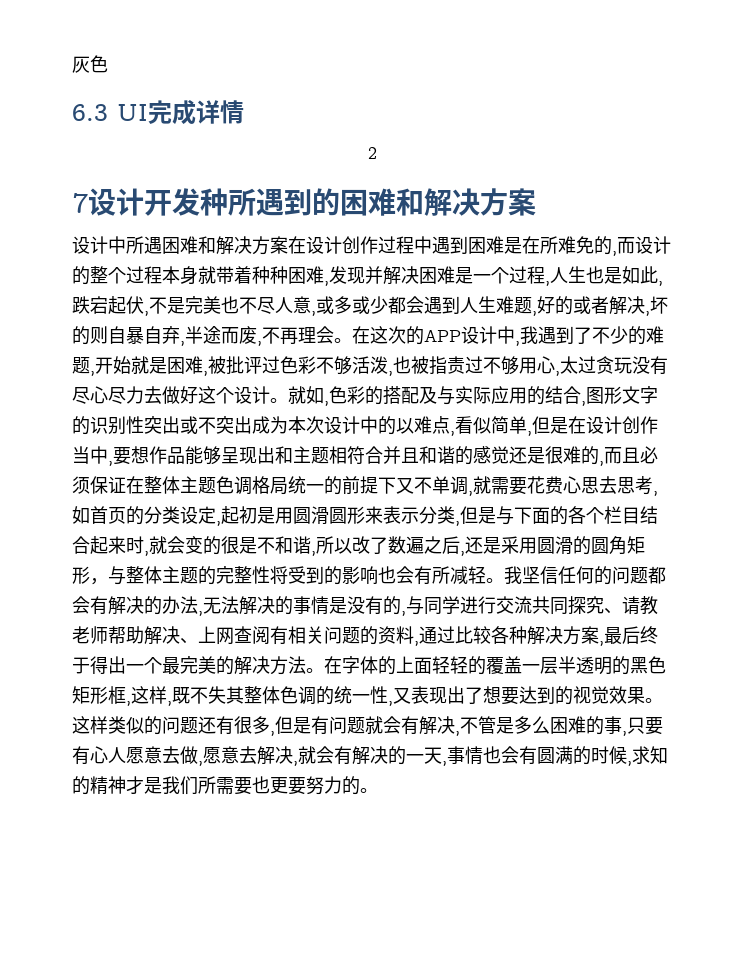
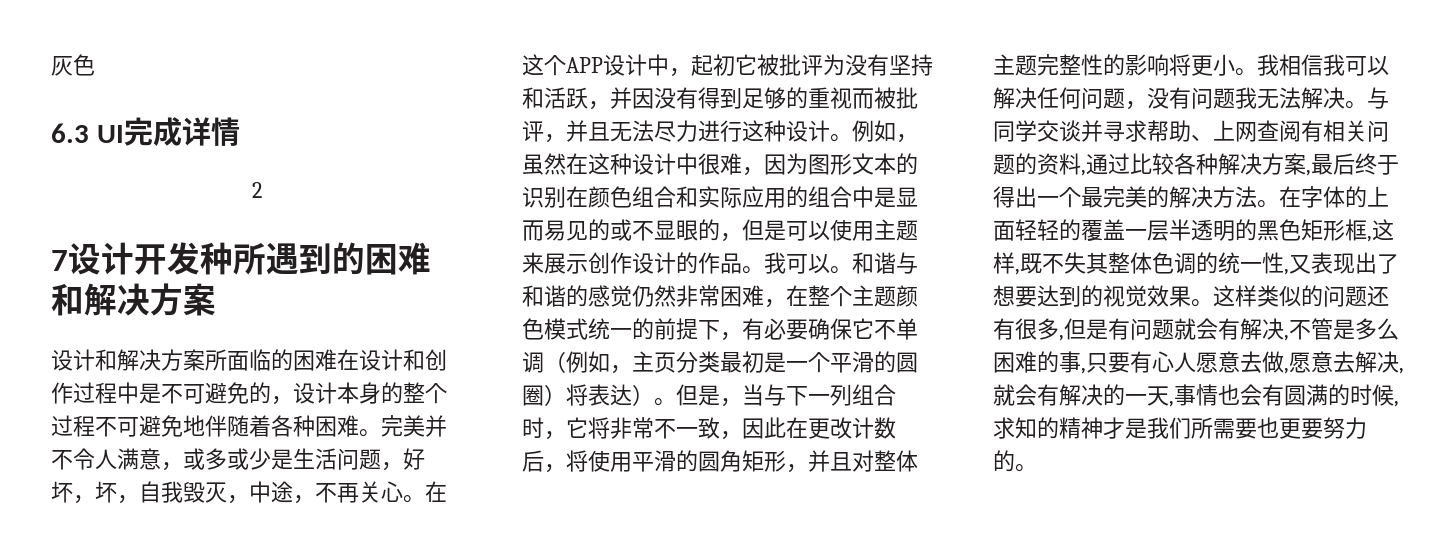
[108,236,671,256] [72,266,663,286] [72,296,668,316] [72,326,664,346] [72,356,668,376] [72,386,658,406] [72,416,658,436] [72,446,658,466] [72,476,658,496] [72,506,658,526] [72,536,555,556] 中所遇困难和解决方案在设计创作过程中遇到困难是在所难免的,而设计的整个过程本身就带着种种困难,发现并解决困难是一个过程,人生也是如此,跌宕起伏,不是完美也不尽人意,或多或少都会遇到人生难题,好的或者解决,坏的则自暴自弃,半途而废,不再理会。在这次的APP设计中,我遇到了不少的难题,开始就是困难,被批评过色彩不够活泼,也被指责过不够用心,太过贪玩没有尽心尽力去做好这个设计。就如,色彩的搭配及与实际应用的结合,图形文字的识别性突出或不突出成为本次设计中的以难点,看似简单,但是在设计创作当中,要想作品能够呈现出和主题相符合并且和谐的感觉还是很难的,而且必须保证在整体主题色调格局统一的前提下又不单调,就需要花费心思去思考,如首页的分类设定,起初是用圆滑圆形来表示分类,但是与下面的各个栏目结合起来时,就会变的很是不和谐,所以改了数遍之后,还是采用圆 -> [95,349,447,371] [51,382,447,405] [51,415,447,437] [51,448,425,471] [51,481,447,504] [522,54,933,77] [522,87,918,110] [522,120,918,143] [522,153,918,176] [522,186,918,208] [522,219,918,242] [522,252,918,274] [522,285,918,308] [522,318,918,341] [522,351,918,374] [522,384,896,407] [522,417,896,440] [522,450,654,473] 和解决方案所面临的困难在设计和创作过程中是不可避免的，设计本身的整个过程不可避免地伴随着各种困难。完美并不令人满意，或多或少是生活问题，好坏，坏，自我毁灭，中途，不再关心。在这个APP设计中，起初它被批评为没有坚持和活跃，并因没有得到足够的重视而被批评，并且无法尽力进行这种设计。例如，虽然在这种设计中很难，因为图形文本的识别在颜色组合和实际应用的组合中是显而易见的或不显眼的，但是可以使用主题来展示创作设计的作品。我可以。和谐与和谐的感觉仍然非常困难，在整个主题颜色模式统一的前提下，有必要确保它不单调（例如，主页分类最初是一个平滑的圆圈）将表达）。但是，当与下一列组合时，它将非常不一致，因此在更改计数后，将使用平
[108,566,666,585] [72,596,658,616] [72,626,180,645] 与整体主题的完整性将受到的影响也会有所减轻。我坚信任何的问题都会有解决的办法,无法解决的事情是没有的,与同学进行交流共同探究、请教老师帮助解决 -> [808,450,918,472] [993,54,1389,76] [993,87,1389,110] [993,120,1191,142] 并且对整体主题完整性的影响将更小。我相信我可以解决任何问题，没有问题我无法解决。与同学交谈并寻求帮助

